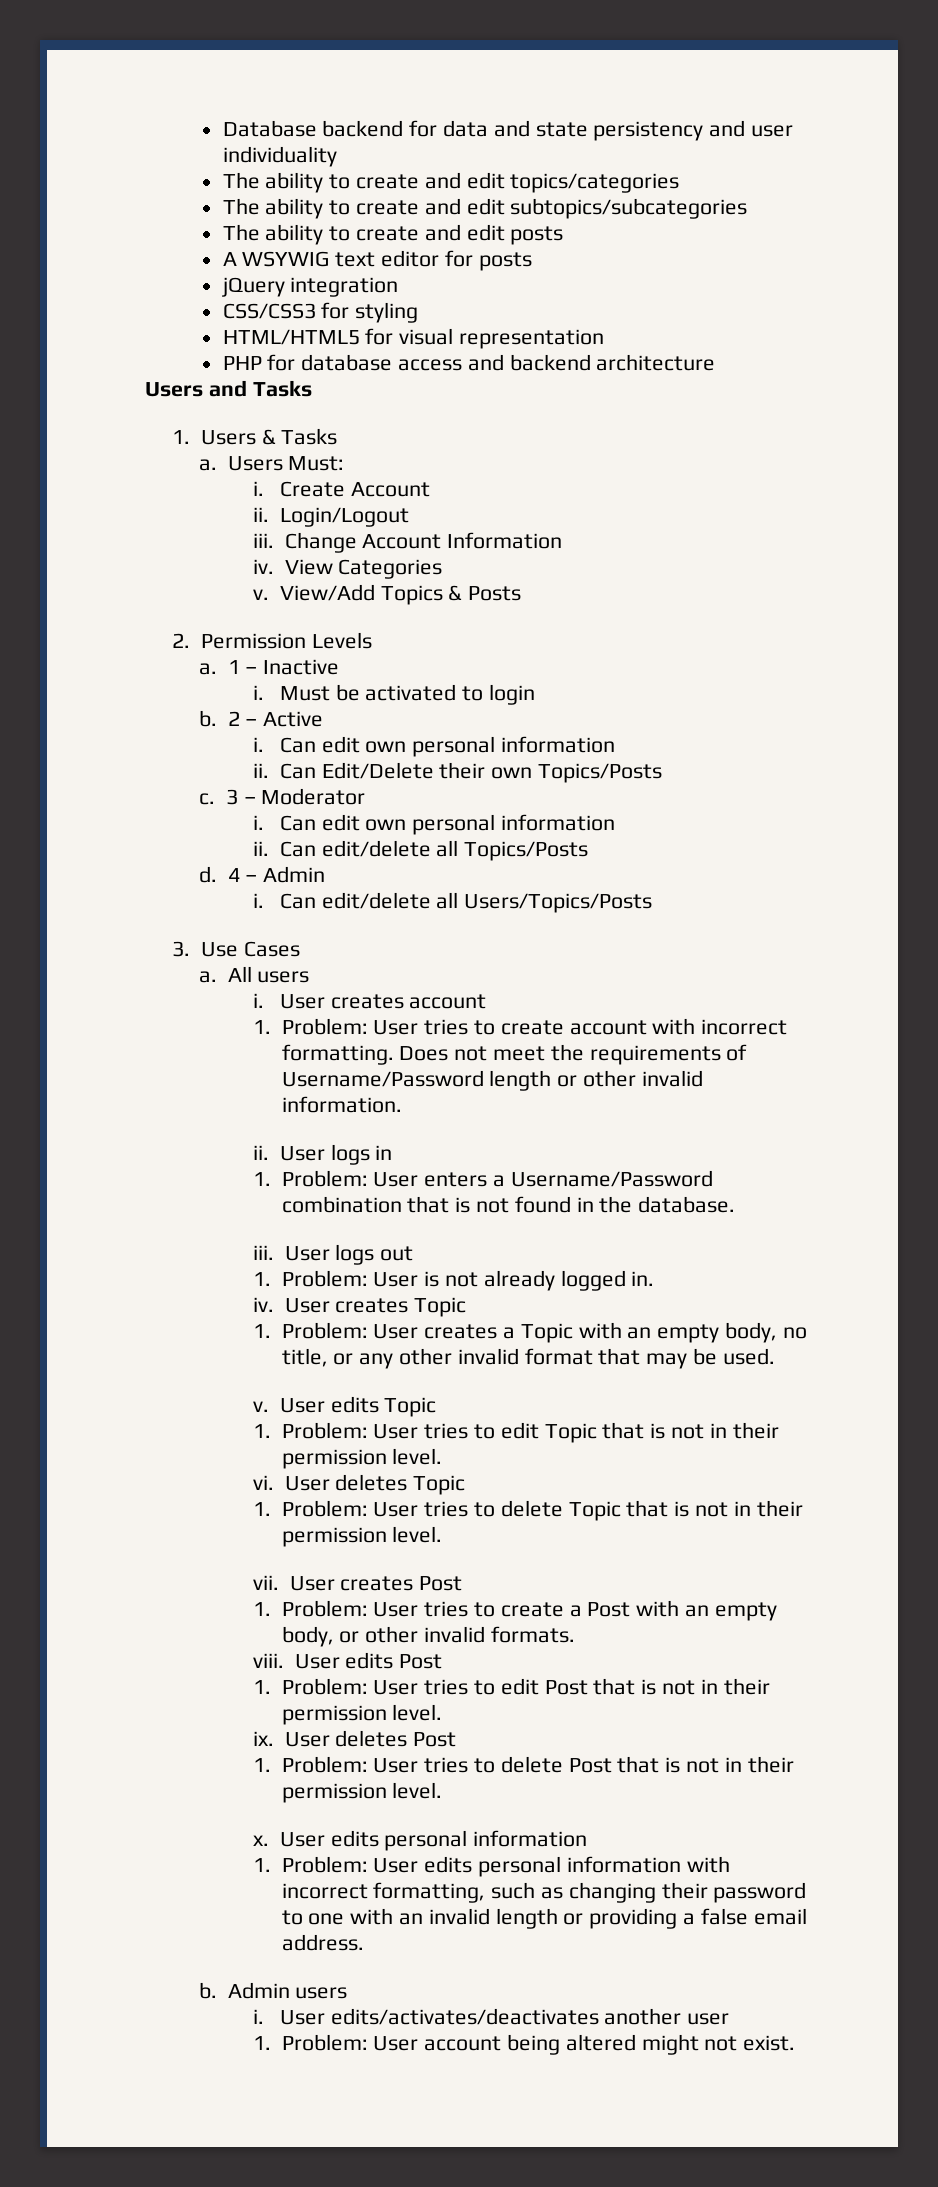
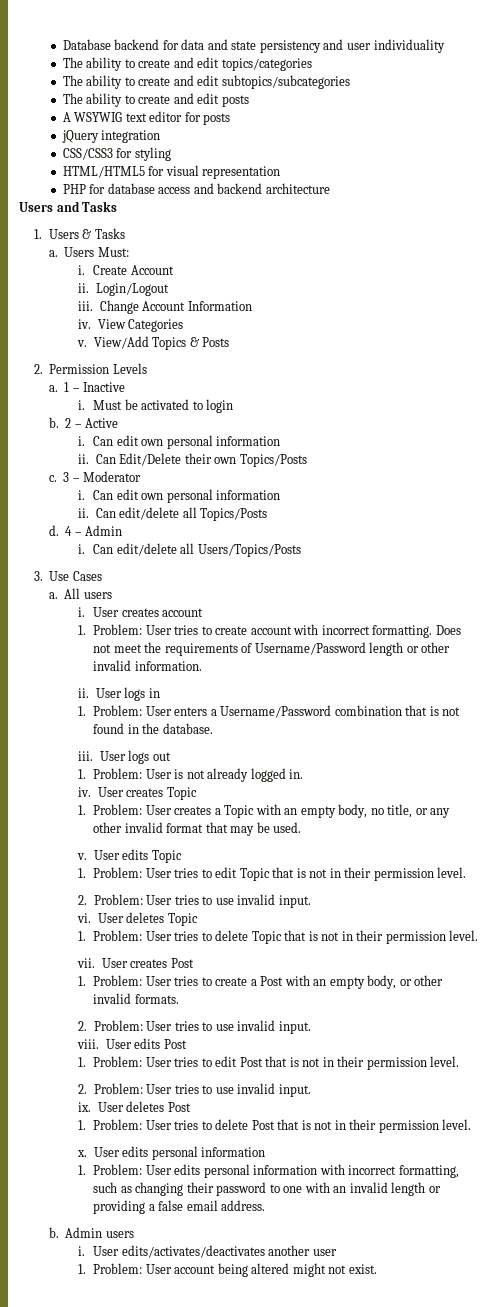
(443, 1456) none -> [78,894,311,908] // 2. Problem: User tries to use invalid input.
(575, 1634) none -> [78,1020,311,1034] // 2. Problem: User tries to use invalid input.
(443, 1712) none -> [78,1083,311,1097] // 2. Problem: User tries to use invalid input.

